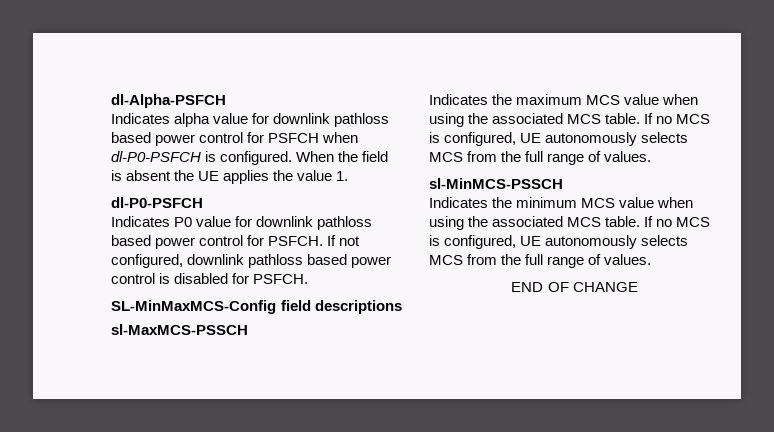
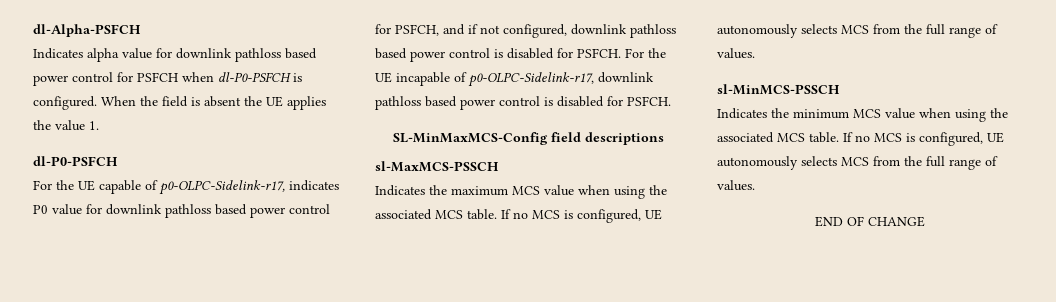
[111,216,170,227] Indicates -> [33,180,339,195] For the UE capable of p0-OLPC-Sidelink-r17, indicates
[268,235,337,246] PSFCH. If -> [395,24,478,36] PSFCH, and if
(309, 279) none -> [625,48,666,58] [375,72,654,87] [375,96,671,110] For the UE incapable of p0-OLPC-Sidelink-r17, downlink pathloss based power control is disabled for PSFCH.

